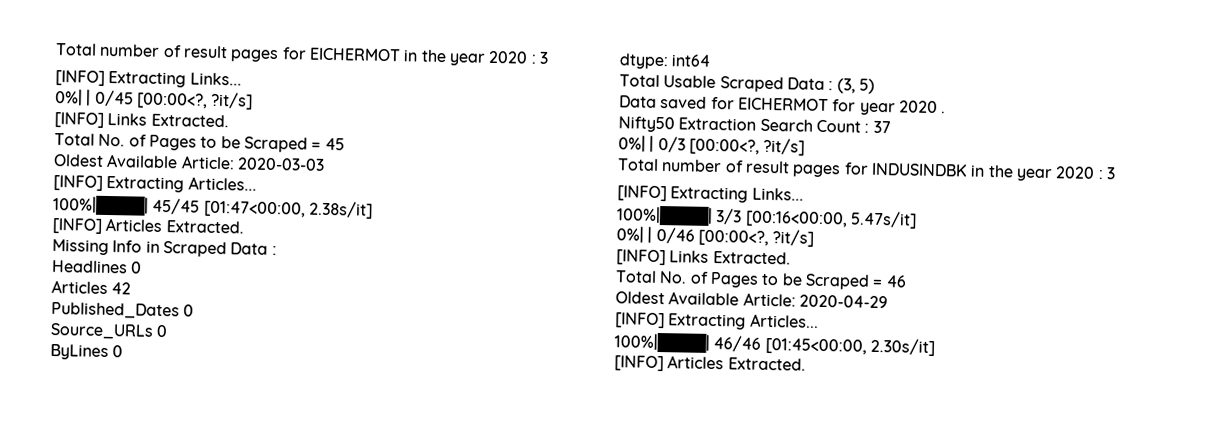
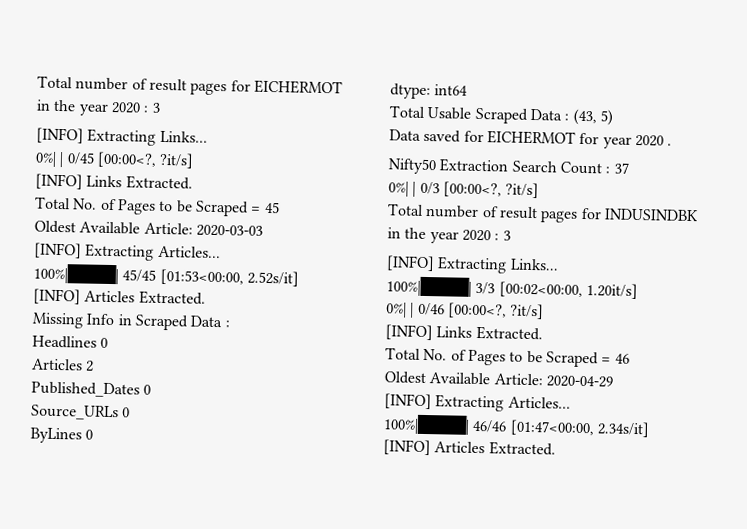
[203,200,373,219] [01:47<00:00, 2.38s/it] -> [159,268,299,287] [01:53<00:00, 2.52s/it]
[111,282,132,295] 42 -> [85,360,95,372] 2
[836,78,856,94] (3, -> [572,108,597,126] (43,
[744,210,917,229] [00:16<00:00, 5.47s/it] -> [498,281,638,300] [00:02<00:00, 1.20it/s]
[764,337,935,357] [01:45<00:00, 2.30s/it] -> [509,419,650,438] [01:47<00:00, 2.34s/it]

